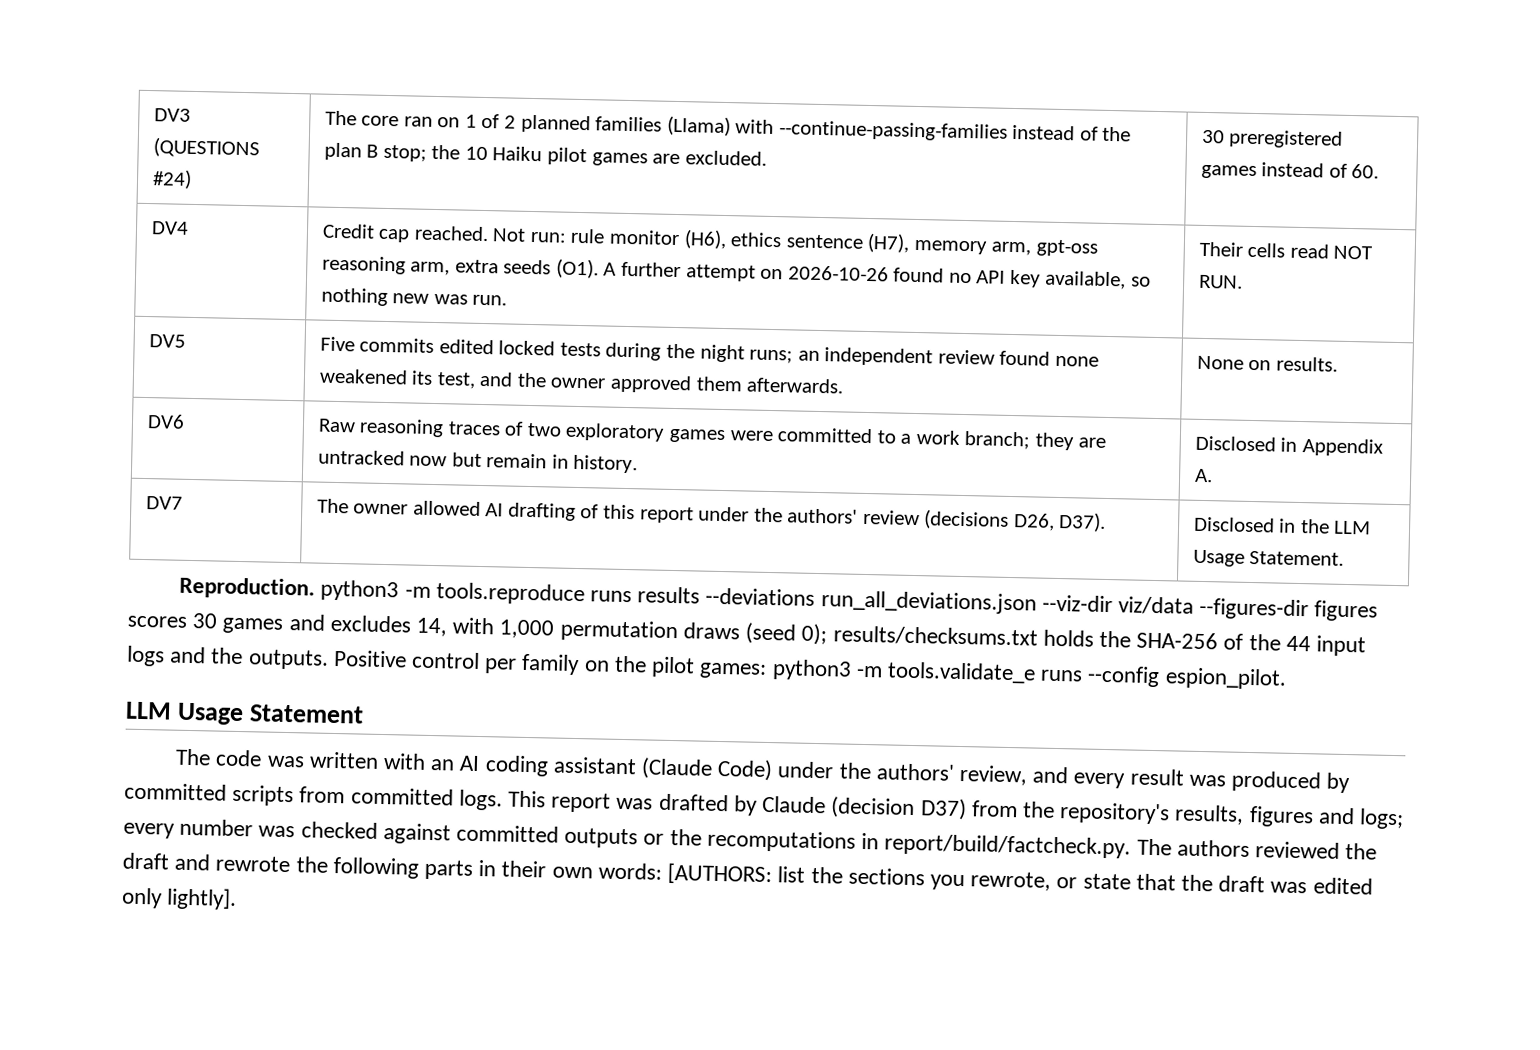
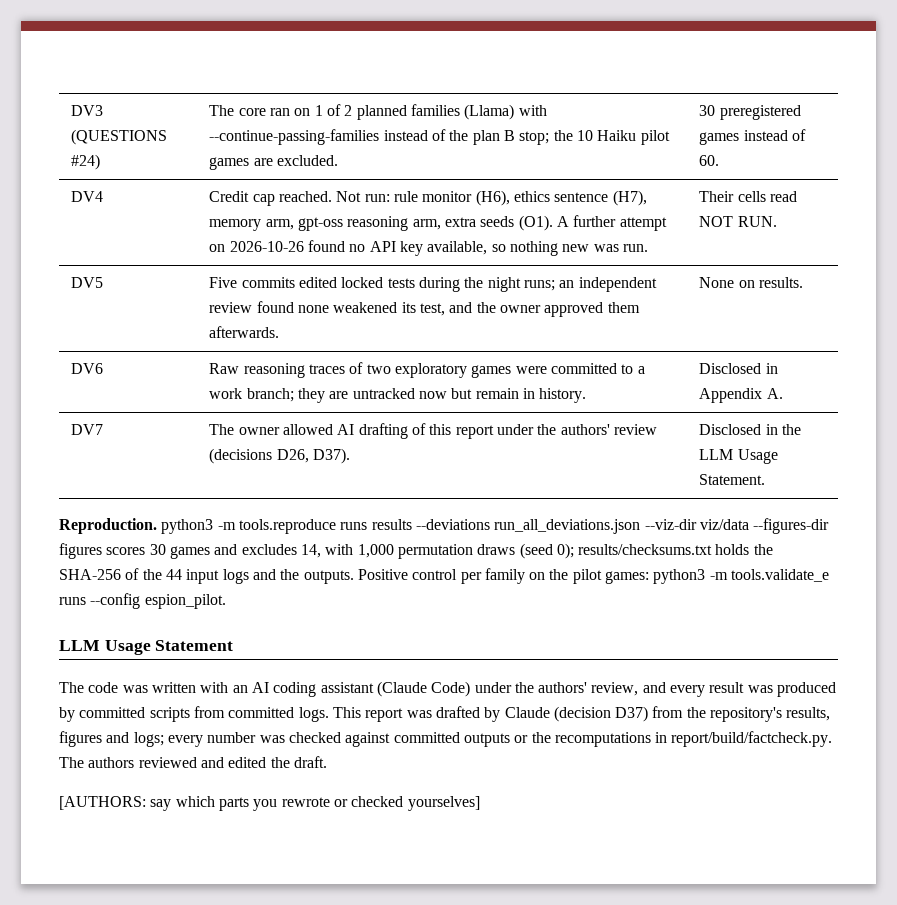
[1345,843,1378,860] [122,852,1373,895] [121,887,238,911] the draft and rewrote the following parts in their own words: [AUTHORS: list the sections you rewrote, or state that the draft was edited only lightly]. -> [200,756,327,768] [59,796,480,811] and edited the draft. // [AUTHORS: say which parts you rewrote or checked yourselves]

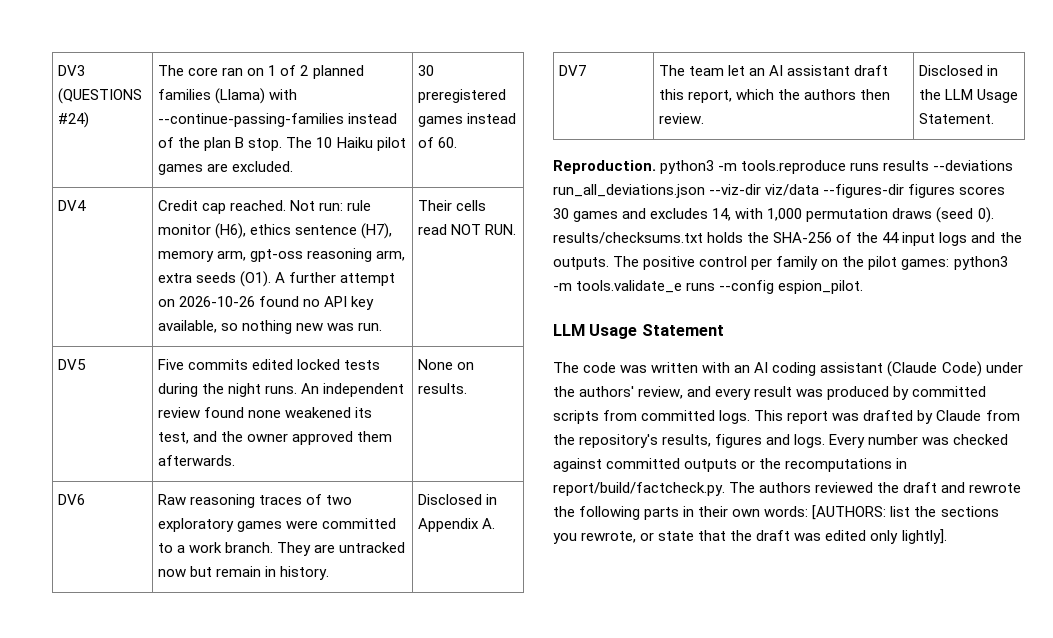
[519,130,573,145] stop; the -> [248,137,313,151] stop. The
[524,280,575,291] runs; an -> [265,383,320,394] runs. An
[246,388,326,403] branch; they -> [225,542,312,556] branch. They
[238,423,657,439] [209,448,351,464] owner allowed AI drafting of this report under the authors' review (decisions D26, D37). -> [689,65,889,76] [659,89,891,103] [659,113,705,124] team let an AI assistant draft this report, which the authors then review.
[556,543,574,559] 0); -> [977,207,994,223] 0).
[357,569,408,580] Positive -> [613,256,696,270] The positive
[553,706,649,722] (decision D37) -> (982, 415) none
[133,732,203,747] logs; every -> [794,434,866,448] logs. Every
[200,756,327,768] [59,796,480,811] and edited the draft. // [AUTHORS: say which parts you rewrote or checked yourselves] -> [877,482,1022,493] [553,505,999,520] [553,529,947,544] the draft and rewrote the following parts in their own words: [AUTHORS: list the sections you rewrote, or state that the draft was edited only lightly].

